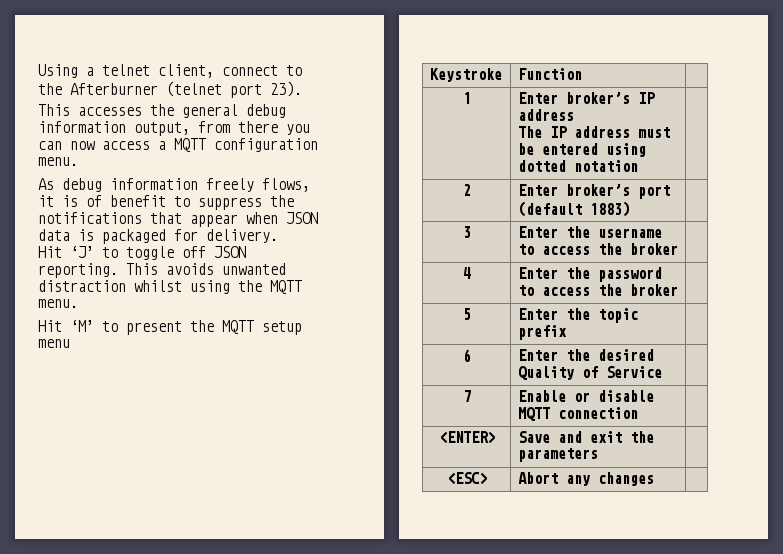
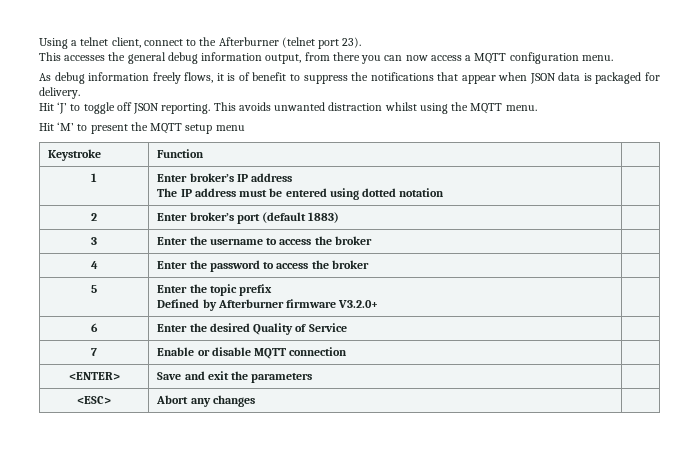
(567, 332) none -> [157,299,379,311] // Defined by Afterburner firmware V3.2.0+

